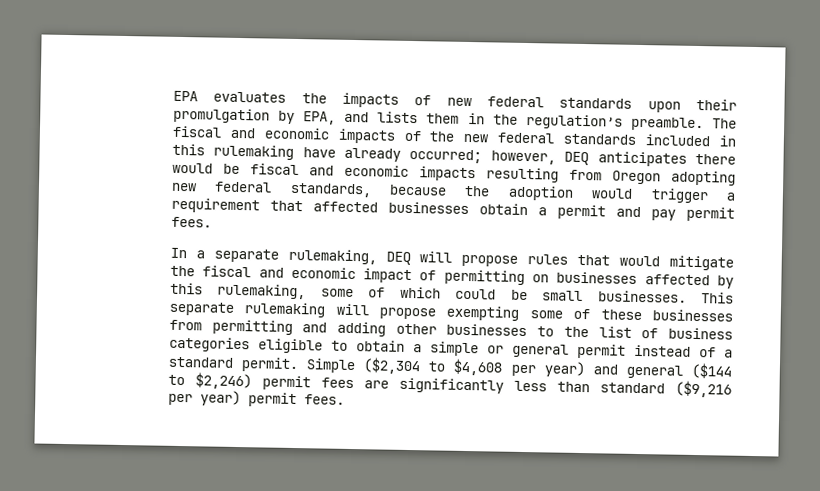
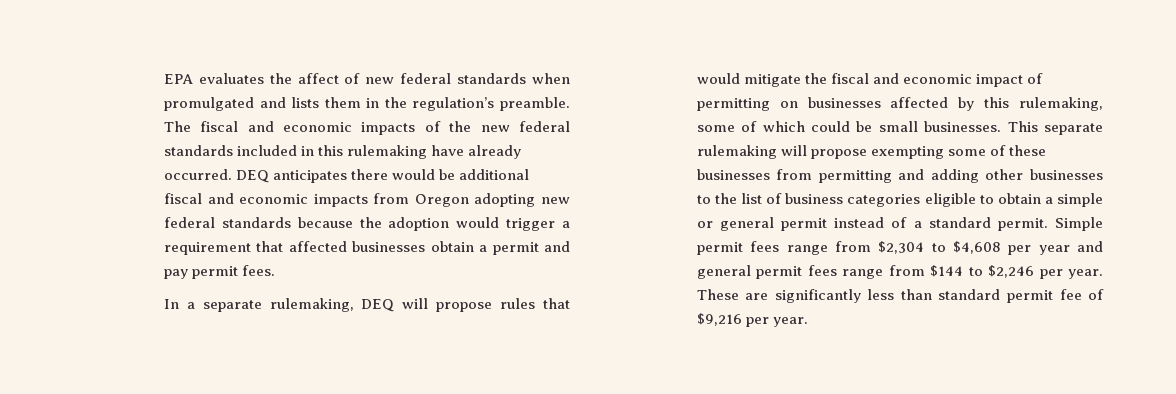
[341,92,399,108] impacts -> [297,73,339,84] affect
[647,98,738,113] [172,107,337,125] upon their promulgation by EPA, -> [532,73,571,84] [163,97,254,111] when promulgated
[409,148,556,165] occurred; however, -> [163,169,232,180] occurred.
[249,163,559,183] fiscal and economic impacts resulting -> [459,169,530,180] [163,193,368,207] additional fiscal and economic impacts
[289,182,372,198] standards, -> [221,217,291,228] standards
[363,357,422,375] ($2,304 -> [696,241,925,255] permit fees range from $2,304
[543,361,585,378] year) -> [1038,245,1070,255] year
[691,362,732,379] [167,372,354,391] ($144 to $2,246) permit fees -> [756,265,1103,279] [696,289,739,300] permit fees range from $144 to $2,246 per year. These
[675,380,732,398] [167,390,345,408] ($9,216 per year) permit fees. -> [1006,289,1105,303] [696,313,809,327] permit fee of $9,216 per year.

